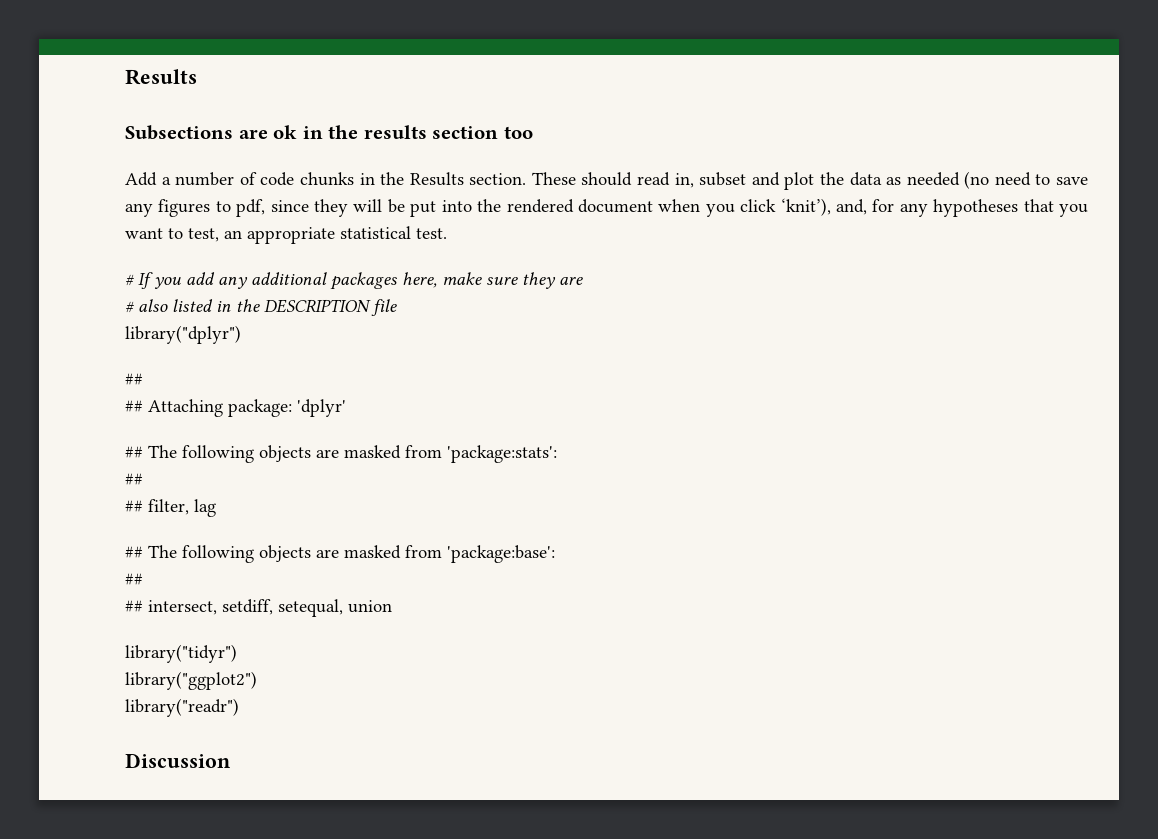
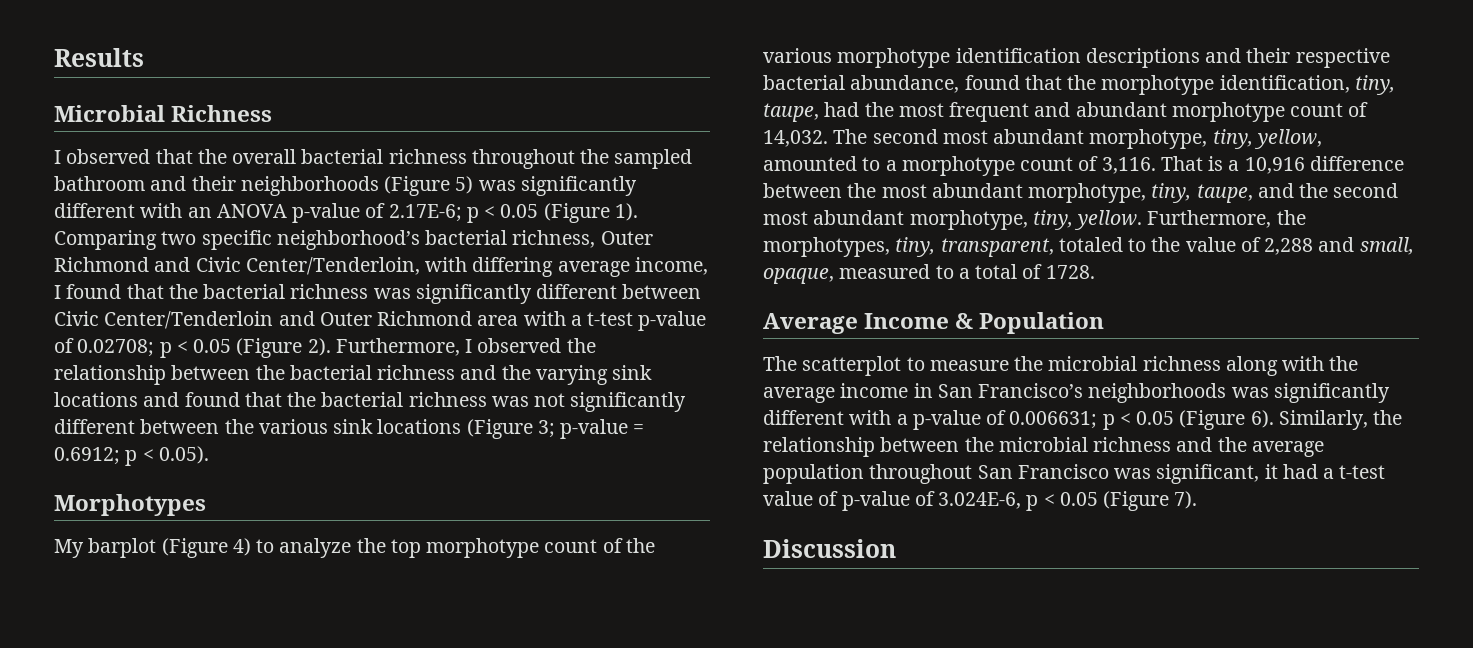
[125,125,533,140] [125,171,1089,190] [125,198,1088,217] [125,226,447,244] [125,272,583,290] [125,299,397,316] [125,325,241,344] [125,373,143,385] [125,399,346,417] [125,445,557,463] [125,473,143,485] [125,499,216,517] [125,545,555,563] [125,573,143,585] [125,599,392,617] [125,644,237,663] [125,671,257,690] [125,698,239,717] Subsections are ok in the results section too // Add a number of code chunks in the Results section. These should read in, subset and plot the data as needed (no need to save any figures to pdf, since they will be put into the rendered document when you click ‘knit’), and, for any hypotheses that you want to test, an appropriate statistical test. // # If you add any additional packages here, make sure they are // # also listed in the DESCRIPTION file // library("dplyr") // ## // ## Attaching package: 'dplyr' // ## The following objects are masked from 'package:stats': // ## // ## filter, lag // ## The following objects are masked from 'package:base': // ## // ## intersect, setdiff, setequal, union // library("tidyr") // library("ggplot2") // library("readr") -> [54,105,273,122] [54,149,693,169] [54,176,637,196] [54,203,638,223] [54,230,653,250] [54,257,708,277] [54,284,702,304] [54,311,707,331] [54,338,596,358] [54,365,653,385] [54,392,687,412] [54,419,645,439] [54,446,209,466] [54,494,206,516] [54,538,655,558] [763,48,1390,68] [763,75,1395,95] [763,102,1369,122] [763,129,1322,149] [763,156,1404,176] [763,183,1399,203] [763,210,1306,230] [763,237,1414,257] [763,264,1095,284] [763,312,1105,334] [763,356,1359,376] [763,383,1390,403] [763,410,1403,430] [763,437,1324,457] [763,464,1386,484] [763,491,1198,511] Microbial Richness // I observed that the overall bacterial richness throughout the sampled bathroom and their neighborhoods (Figure 5) was significantly different with an ANOVA p-value of 2.17E-6; p < 0.05 (Figure 1). Comparing two specific neighborhood’s bacterial richness, Outer Richmond and Civic Center/Tenderloin, with differing average income, I found that the bacterial richness was significantly different between Civic Center/Tenderloin and Outer Richmond area with a t-test p-value of 0.02708; p < 0.05 (Figure 2). Furthermore, I observed the relationship between the bacterial richness and the varying sink locations and found that the bacterial richness was not significantly different between the various sink locations (Figure 3; p-value = 0.6912; p < 0.05). // Morphotypes // My barplot (Figure 4) to analyze the top morphotype count of the various morphotype identification descriptions and their respective bacterial abundance, found that the morphotype identification, tiny, taupe, had the most frequent and abundant morphotype count of 14,032. The second most abundant morphotype, tiny, yellow, amounted to a morphotype count of 3,116. That is a 10,916 difference between the most abundant morphotype, tiny, taupe, and the second most abundant morphotype, tiny, yellow. Furthermore, the morphotypes, tiny, transparent, totaled to the value of 2,288 and small, opaque, measured to a total of 1728. // Average Income & Population // The scatterplot to measure the microbial richness along with the average income in San Francisco’s neighborhoods was significantly different with a p-value of 0.006631; p < 0.05 (Figure 6). Similarly, the relationship between the microbial richness and the average population throughout San Francisco was significant, it had a t-test value of p-value of 3.024E-6, p < 0.05 (Figure 7).

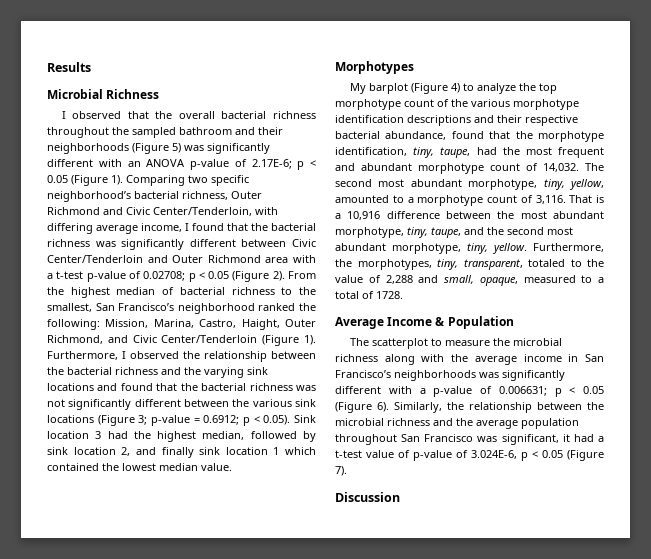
(331, 347) none -> [288,271,317,279] [47,287,316,298] [47,303,316,314] [47,319,316,330] [47,335,316,346] From the highest median of bacterial richness to the smallest, San Francisco’s neighborhood ranked the following: Mission, Marina, Castro, Haight, Outer Richmond, and Civic Center/Tenderloin (Figure 1).
(209, 455) none -> [293,415,316,423] [47,431,316,442] [47,447,316,458] [47,463,232,471] Sink location 3 had the highest median, followed by sink location 2, and finally sink location 1 which contained the lowest median value.

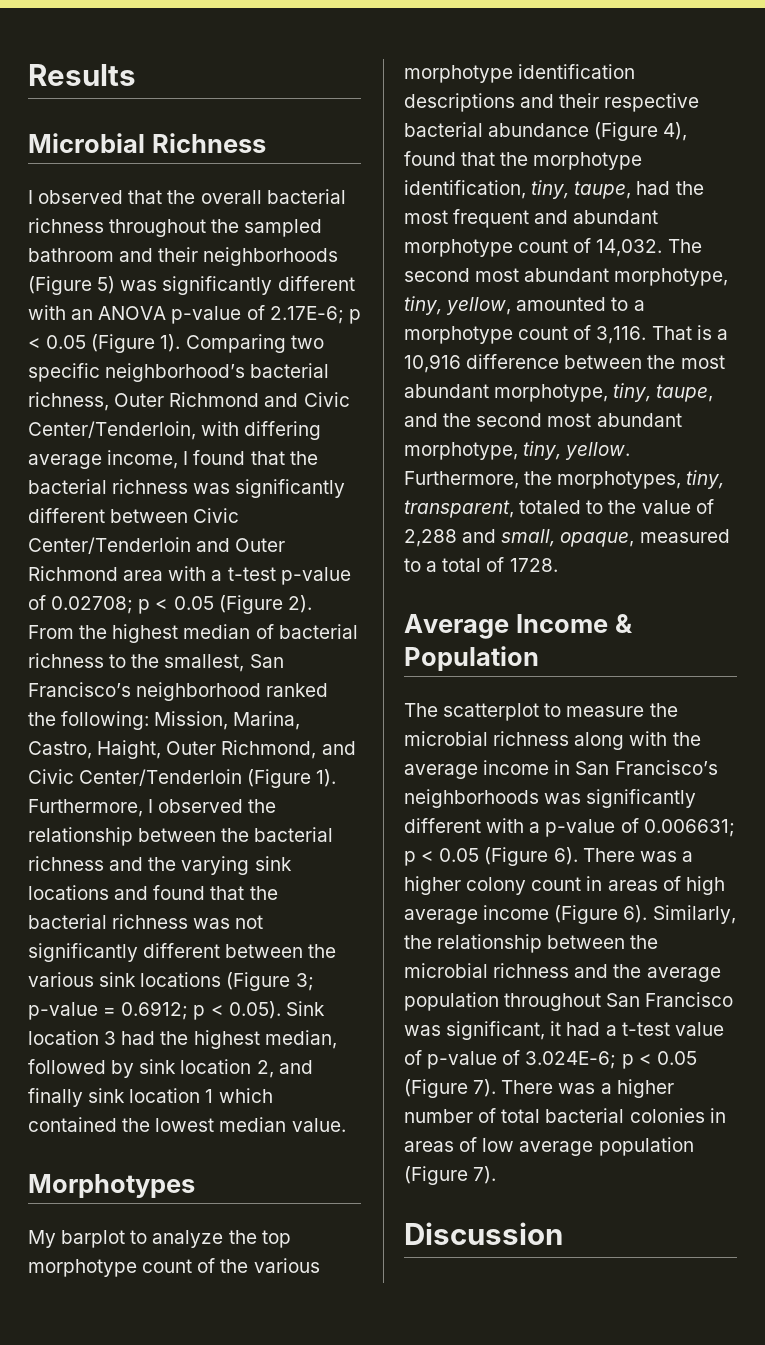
[410,83,460,94] (Figure 4) -> (126, 1239) none
[385,131,447,140] abundance, -> [488,122,688,141] abundance (Figure 4),
(389, 407) none -> [582,848,693,862] [404,876,725,895] [404,905,648,924] There was a higher colony count in areas of high average income (Figure 6).
[471,450,517,459] 3.024E-6, -> [525,1051,617,1069] 3.024E-6;
(347, 471) none -> [501,1079,674,1098] [404,1108,726,1123] [404,1137,694,1156] [404,1166,497,1185] There was a higher number of total bacterial colonies in areas of low average population (Figure 7).

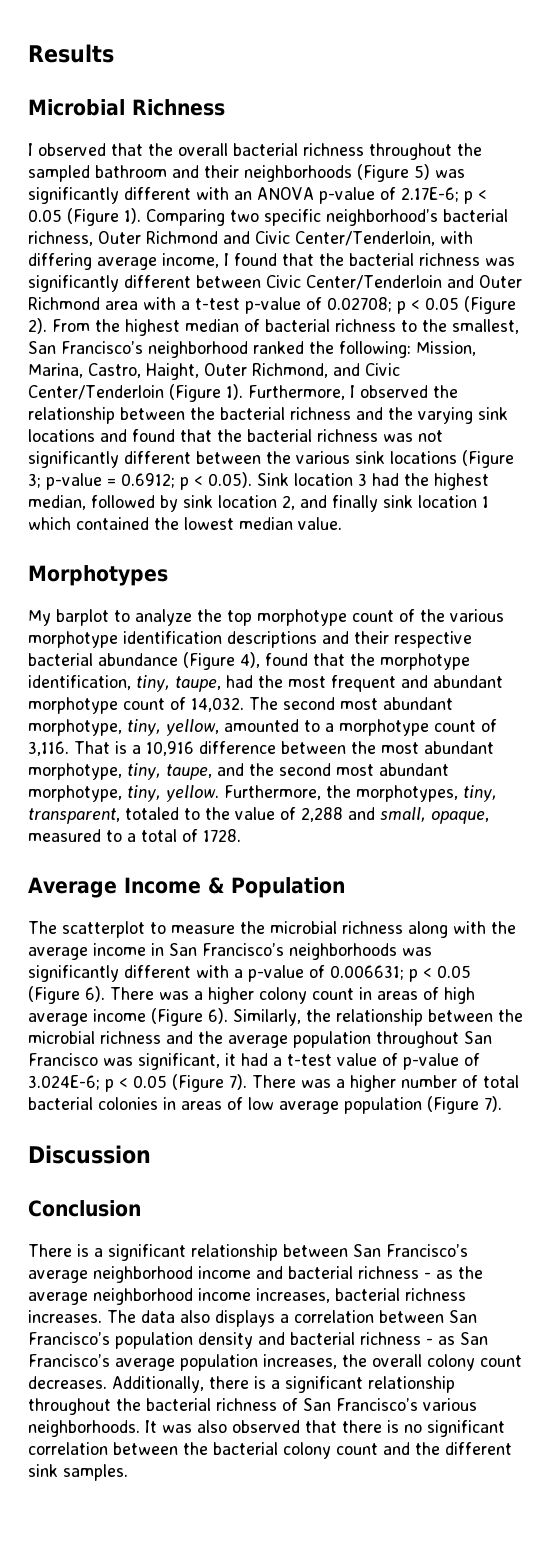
(563, 1233) none -> [28,1200,141,1217] [28,1244,468,1261] [28,1266,483,1283] [28,1288,466,1305] [28,1310,477,1327] [28,1332,488,1349] [28,1354,522,1371] [28,1376,455,1393] [28,1398,477,1415] [28,1420,505,1437] [28,1442,512,1459] [28,1464,128,1481] // Conclusion // There is a significant relationship between San Francisco’s average neighborhood income and bacterial richness - as the average neighborhood income increases, bacterial richness increases. The data also displays a correlation between San Francisco’s population density and bacterial richness - as San Francisco’s average population increases, the overall colony count decreases. Additionally, there is a significant relationship throughout the bacterial richness of San Francisco’s various neighborhoods. It was also observed that there is no significant correlation between the bacterial colony count and the different sink samples.

